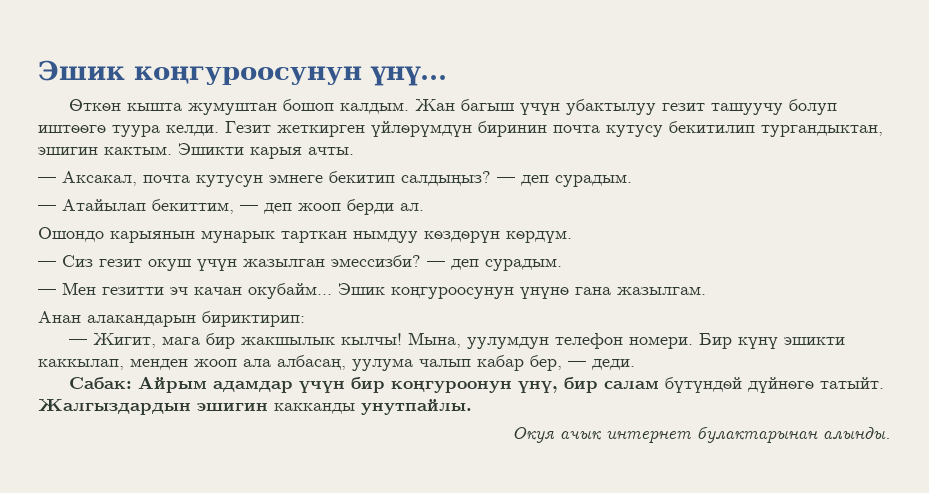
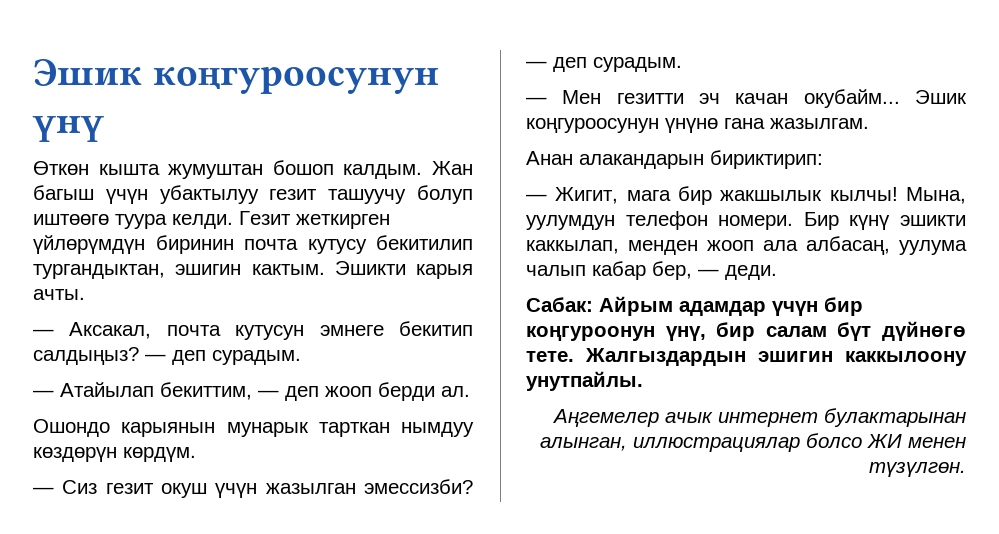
[38,60,447,86] Эшик коңгуроосунун үнү... -> [33,59,439,94] [32,116,104,142] Эшик коңгуроосунун үнү
[665,377,885,393] бүтүндөй дүйнөгө татыйт. -> [837,321,966,341] [526,351,574,362] бүт дүйнөгө тете.
[274,403,355,414] какканды -> [845,351,967,366] каккылоону
[512,427,555,443] Окуя -> [552,409,659,427] Аңгемелер
[823,427,891,440] алынды. -> [540,433,966,452] [869,462,966,477] алынган, иллюстрациялар болсо ЖИ менен түзүлгөн.

